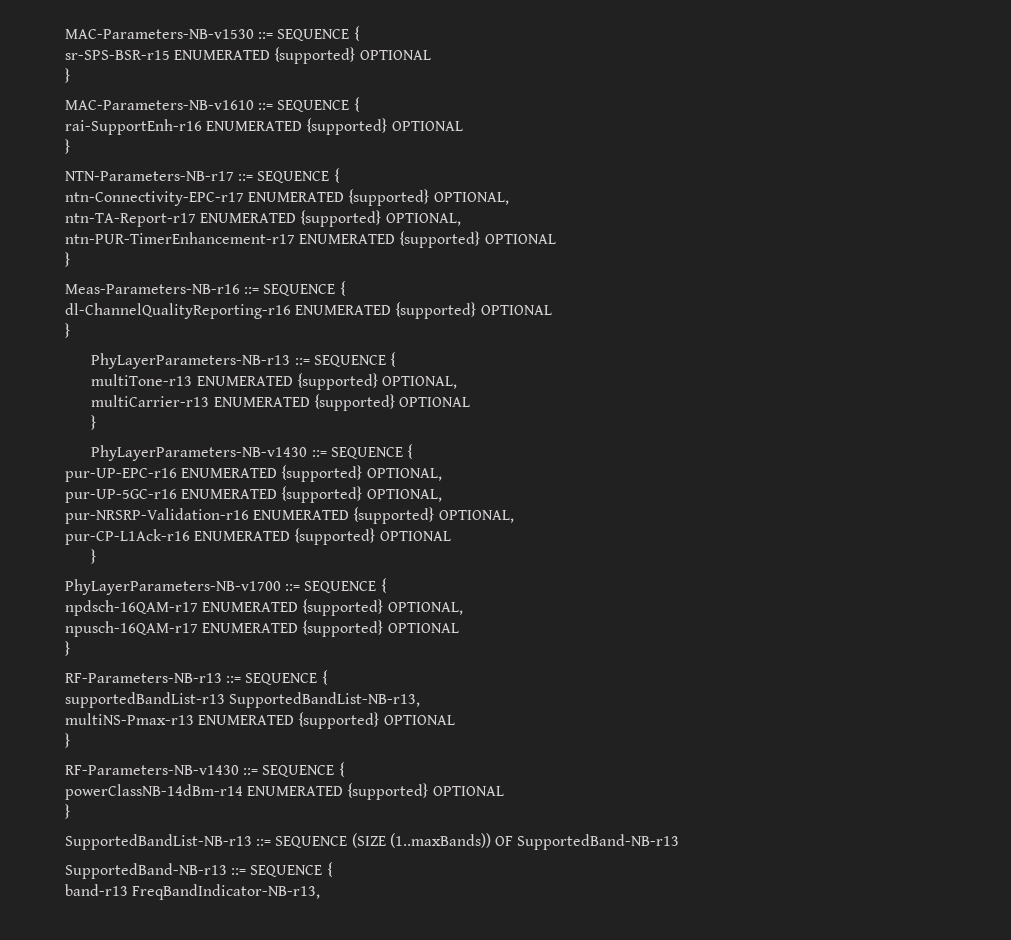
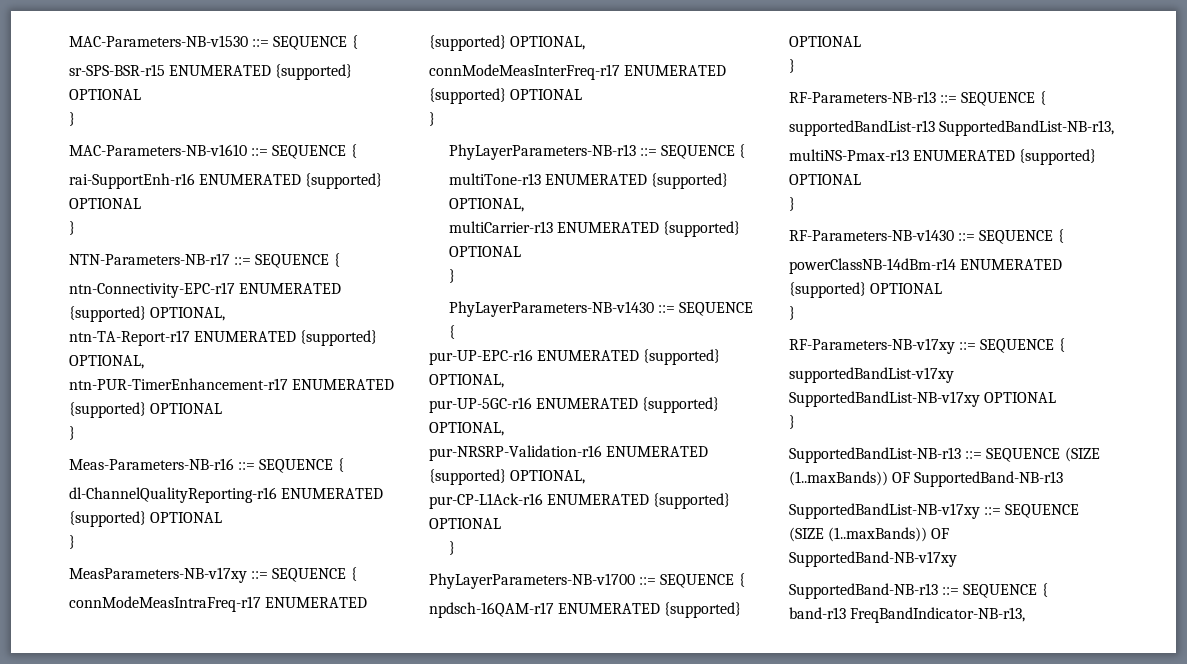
(70, 330) none -> [69,567,357,583] [69,596,368,612] [429,35,586,51] [429,64,727,80] [429,88,583,104] [429,112,435,126] // MeasParameters-NB-v17xy ::= SEQUENCE { // connModeMeasIntraFreq-r17 ENUMERATED {supported} OPTIONAL, // connModeMeasInterFreq-r17 ENUMERATED {supported} OPTIONAL // }
[387,602,463,615] [65,620,384,637] OPTIONAL, // npusch-16QAM-r17 ENUMERATED {supported} -> (742, 610) none
(70, 811) none -> [789,338,1065,354] [789,367,954,383] [789,391,1057,407] [789,415,795,429] // RF-Parameters-NB-v17xy ::= SEQUENCE { // supportedBandList-v17xy SupportedBandList-NB-v17xy OPTIONAL // }
(680, 842) none -> [789,503,1080,519] [789,527,950,542] [789,551,957,567] // SupportedBandList-NB-v17xy ::= SEQUENCE (SIZE (1..maxBands)) OF SupportedBand-NB-v17xy

